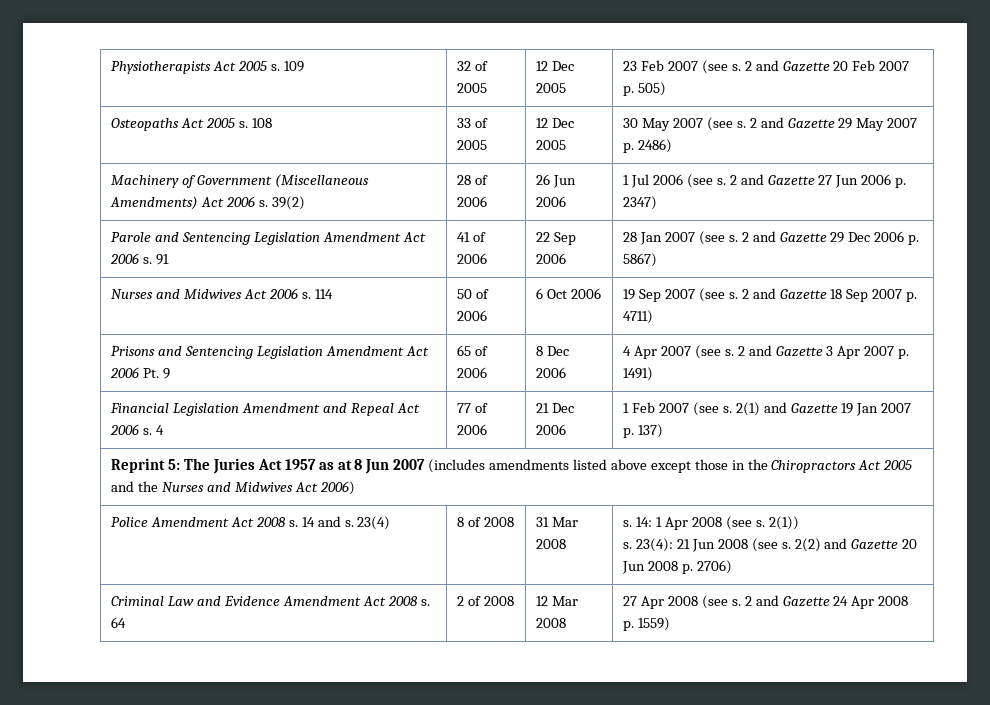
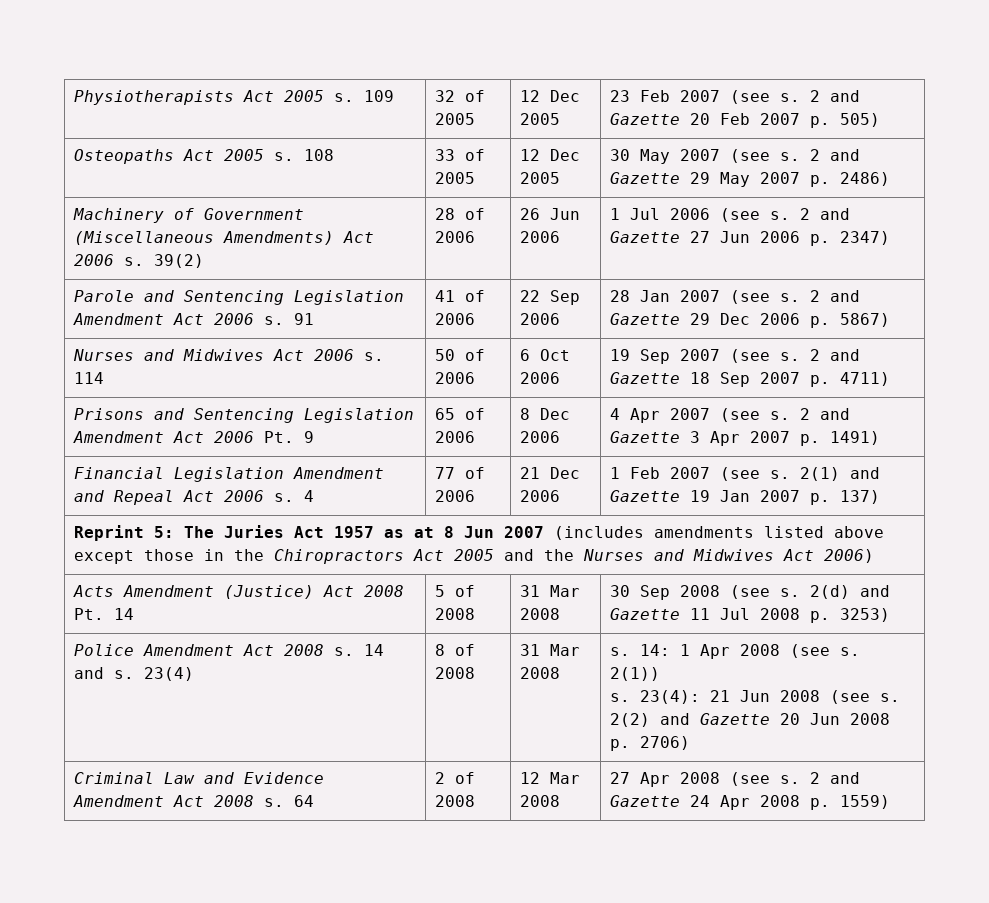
(355, 488) none -> [73,585,405,599] [74,608,135,620] [435,585,476,597] [435,608,476,620] [520,585,581,597] [520,608,561,620] [610,585,891,600] [610,608,891,623] // Acts Amendment (Justice) Act 2008 Pt. 14 | 5 of 2008 | 31 Mar 2008 | 30 Sep 2008 (see s. 2(d) and Gazette 11 Jul 2008 p. 3253)

